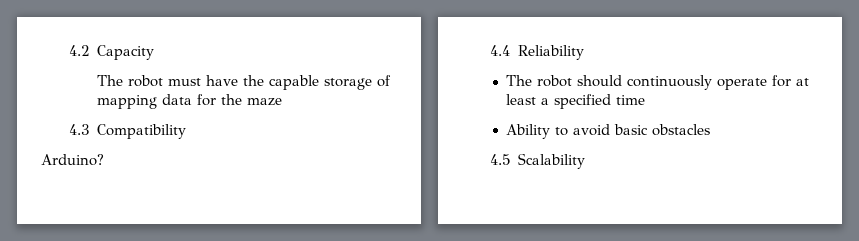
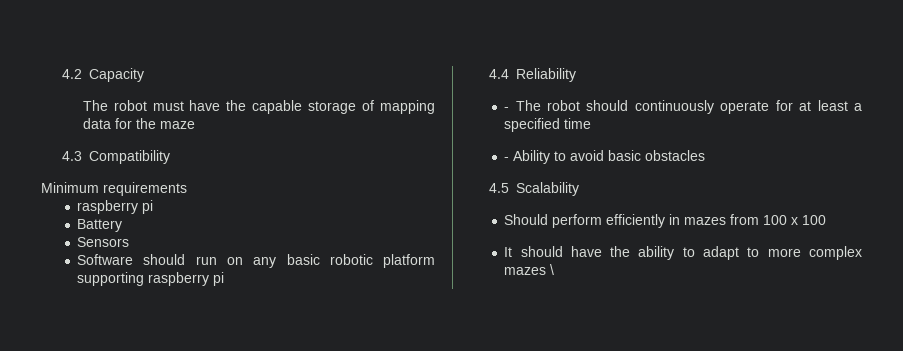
[41,154,104,166] Arduino? -> [41,182,187,196] [77,200,154,214] [77,219,123,232] [77,237,130,247] [77,254,435,268] [77,272,225,286] Minimum requirements // raspberry pi // Battery // Sensors // Software should run on any basic robotic platform supporting raspberry pi
(584, 52) none -> [504,107,510,111] -
(646, 100) none -> [504,157,510,161] -
(586, 161) none -> [504,214,827,228] [504,246,862,260] [504,264,555,275] // Should perform efficiently in mazes from 100 x 100 // It should have the ability to adapt to more complex mazes \

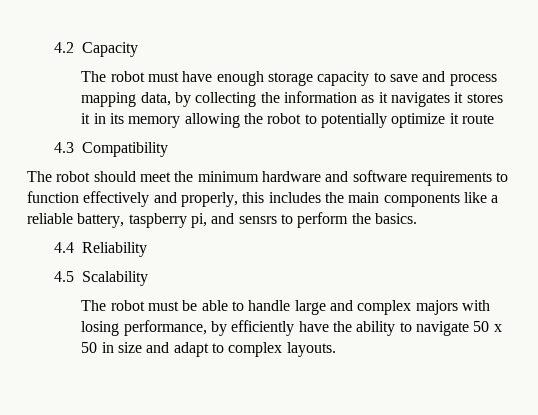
[226,100,435,114] [82,118,195,129] [61,150,170,164] [41,182,187,196] [77,200,154,214] [77,219,123,232] [77,237,130,247] [77,254,435,268] [77,272,225,286] [488,68,576,82] [504,100,862,114] [504,118,592,132] [504,150,706,164] [488,182,579,196] [504,214,827,228] [504,246,862,260] [504,264,555,275] the capable storage of mapping data for the maze // 4.3 Compatibility // Minimum requirements // raspberry pi // Battery // Sensors // Software should run on any basic robotic platform supporting raspberry pi // 4.4 Reliability // - The robot should continuously operate for at least a specified time // - Ability to avoid basic obstacles // 4.5 Scalability // Should perform efficiently in mazes from 100 x 100 // It should have the ability to adapt to more complex mazes \ -> [216,71,497,86] [81,91,503,107] [81,113,495,128] [54,142,169,157] [27,170,509,186] [27,191,499,207] [27,212,417,228] [54,242,148,257] [54,271,149,286] [81,300,491,315] [81,320,502,336] [81,342,336,357] enough storage capacity to save and process mapping data, by collecting the information as it navigates it stores it in its memory allowing the robot to potentially optimize it route // 4.3 Compatibility // The robot should meet the minimum hardware and software requirements to function effectively and properly, this includes the main components like a reliable battery, taspberry pi, and sensrs to perform the basics. // 4.4 Reliability // 4.5 Scalability // The robot must be able to handle large and complex majors with losing performance, by efficiently have the ability to navigate 50 x 50 in size and adapt to complex layouts.

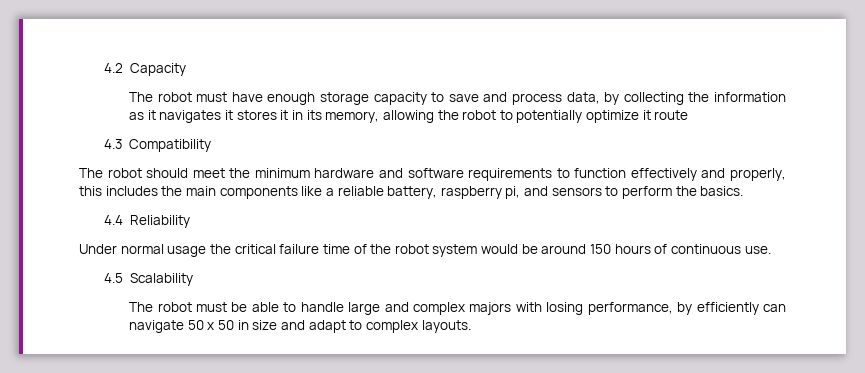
[81,92,137,107] mapping -> (563, 99) none
[128,116,181,128] memory -> [325,111,380,123] memory,
[128,213,187,228] taspberry -> [440,186,502,199] raspberry
[238,216,277,224] sensrs -> [551,187,602,196] sensors
(148, 249) none -> [79,244,771,257] // Under normal usage the critical failure time of the robot system would be around 150 hours of continuous use.
[298,321,412,336] have the ability to -> [763,304,786,312] can

